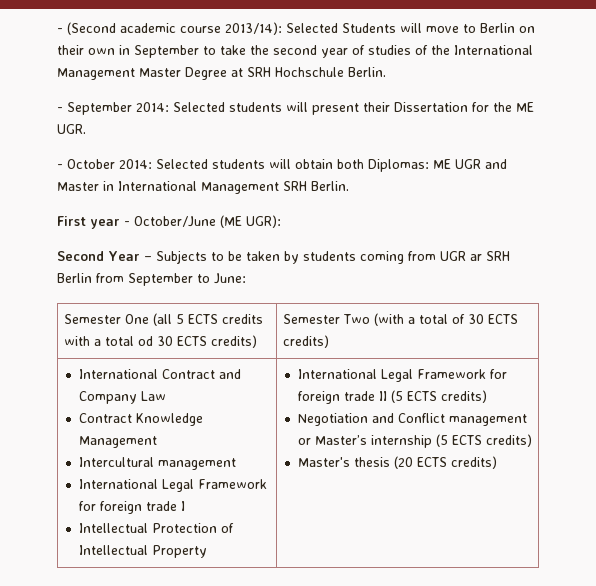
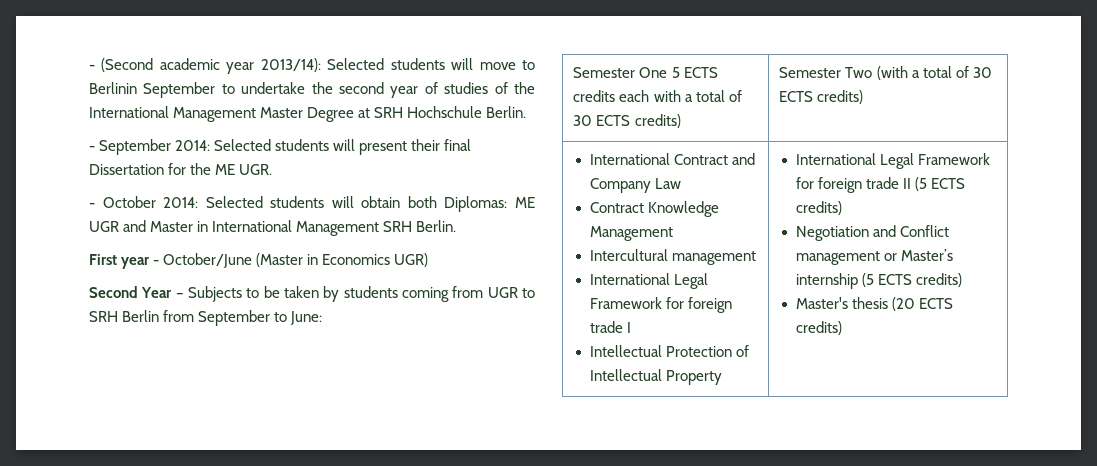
[180,26,221,33] course -> [226,62,255,74] year
[342,23,396,33] Students -> [390,58,445,70] students
[480,23,535,33] [57,45,246,58] Berlin on their own in September to take -> [89,82,306,98] Berlinin September to undertake
(390, 107) none -> [444,139,472,151] final
[220,215,281,228] (ME UGR): -> [256,253,429,267] (Master in Economics UGR)
[469,254,482,261] ar -> [522,288,535,298] to
[152,313,172,326] (all -> (668, 72) none
(263, 319) none -> [619,90,650,102] each
[137,336,153,346] od -> [728,90,742,102] of

